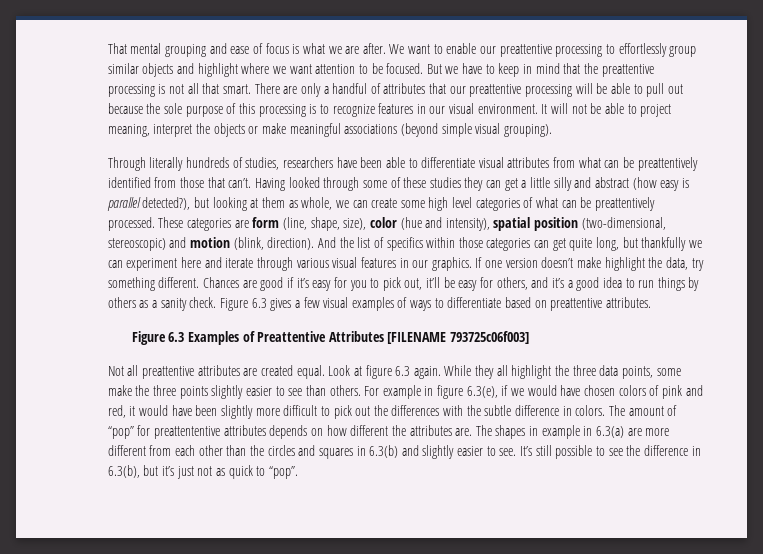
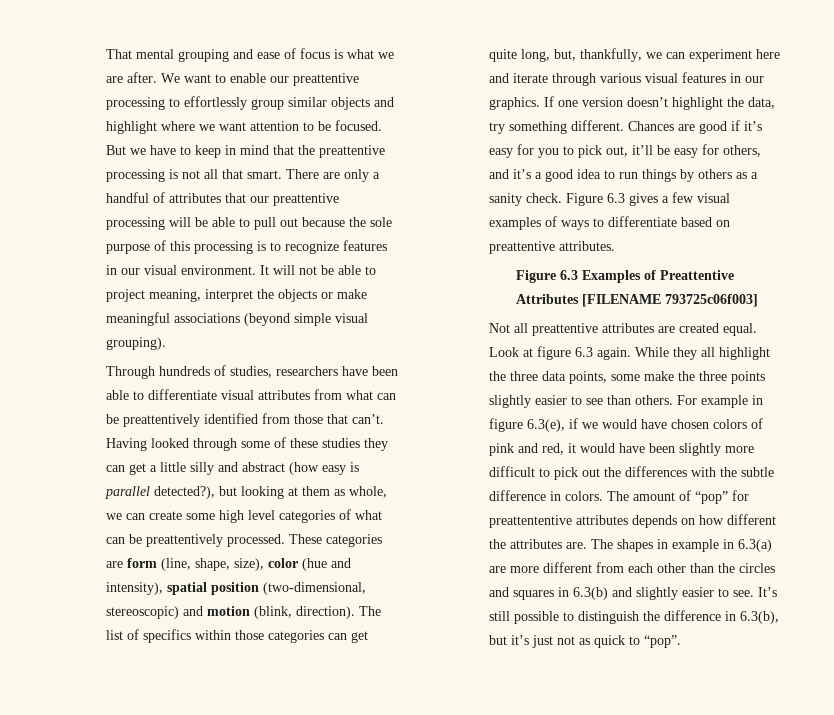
[149,157,184,171] literally -> (156, 372) none
[317,237,354,248] And the -> [359,606,382,616] The
[622,237,687,251] but thankfully -> [554,48,643,62] but, thankfully,
[577,257,602,268] make -> (669, 102) none
[608,448,623,456] see -> [578,611,640,624] distinguish

